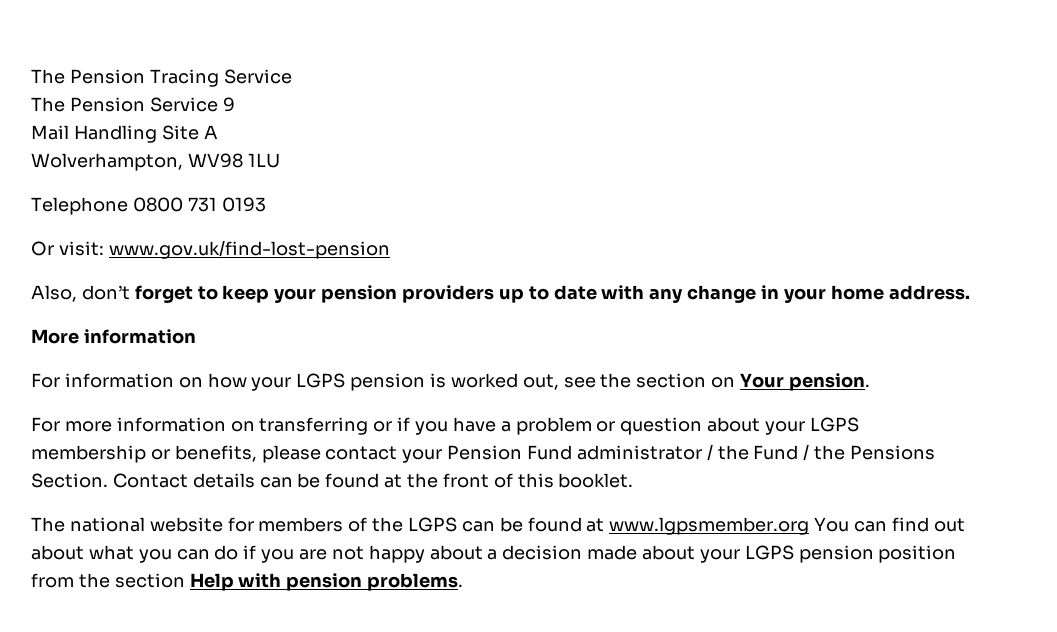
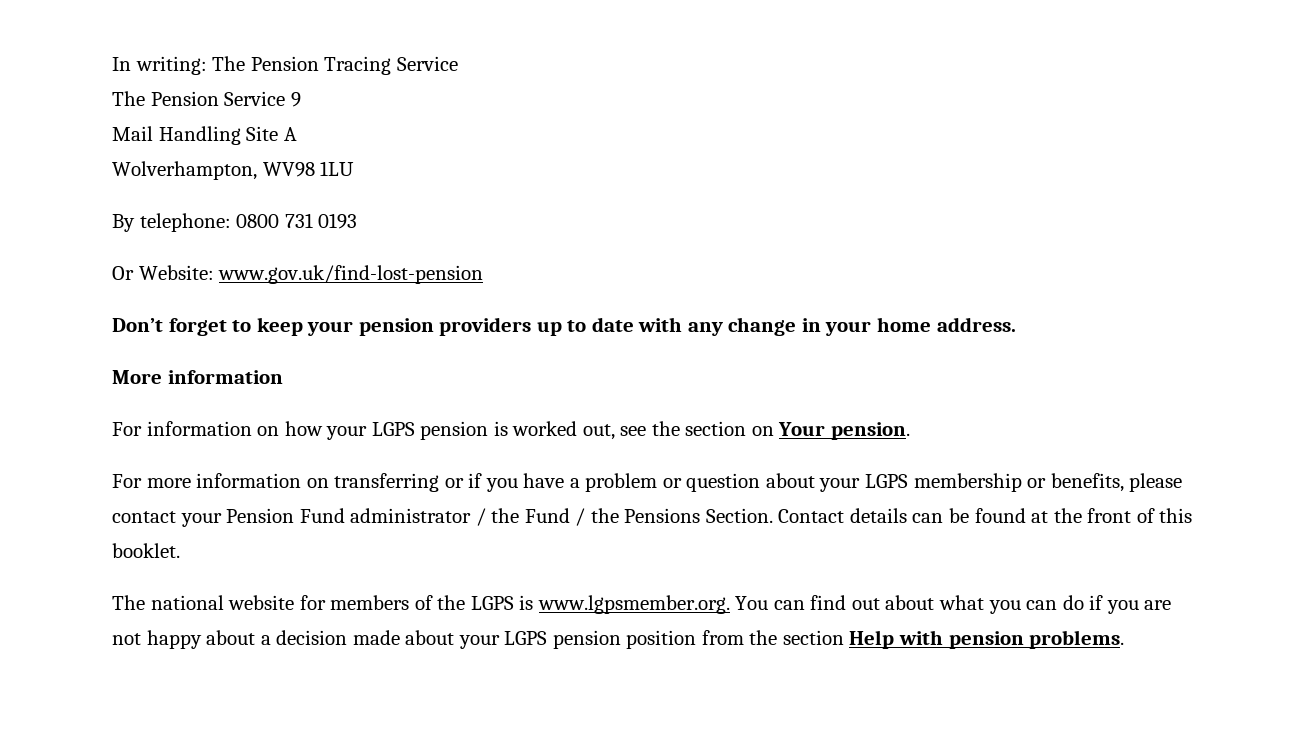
(31, 76) none -> [112,56,207,75] In writing:
[31,197,128,215] Telephone -> [112,213,231,232] By telephone:
[58,241,104,256] visit: -> [138,265,214,280] Website:
[31,285,130,302] Also, don’t -> [112,318,163,332] Don’t
[461,517,810,535] can be found at www.lgpsmember.org -> [519,595,730,614] is www.lgpsmember.org.

